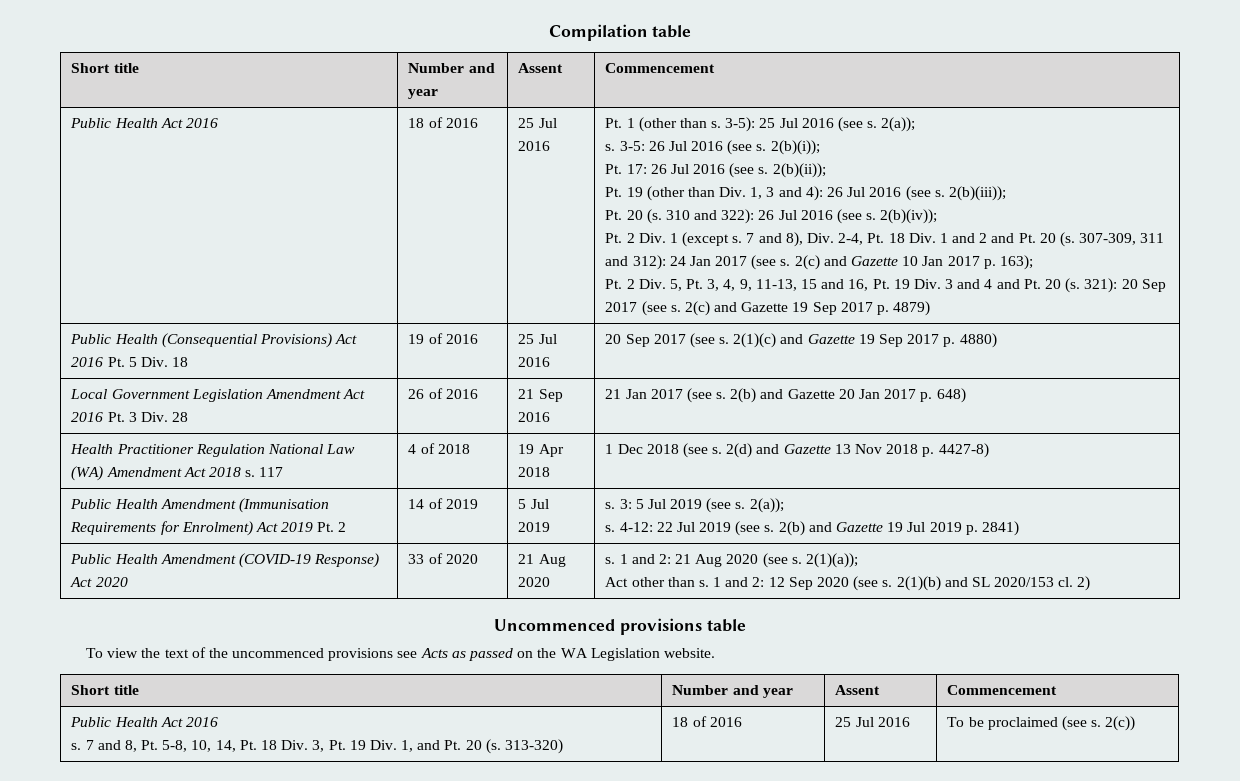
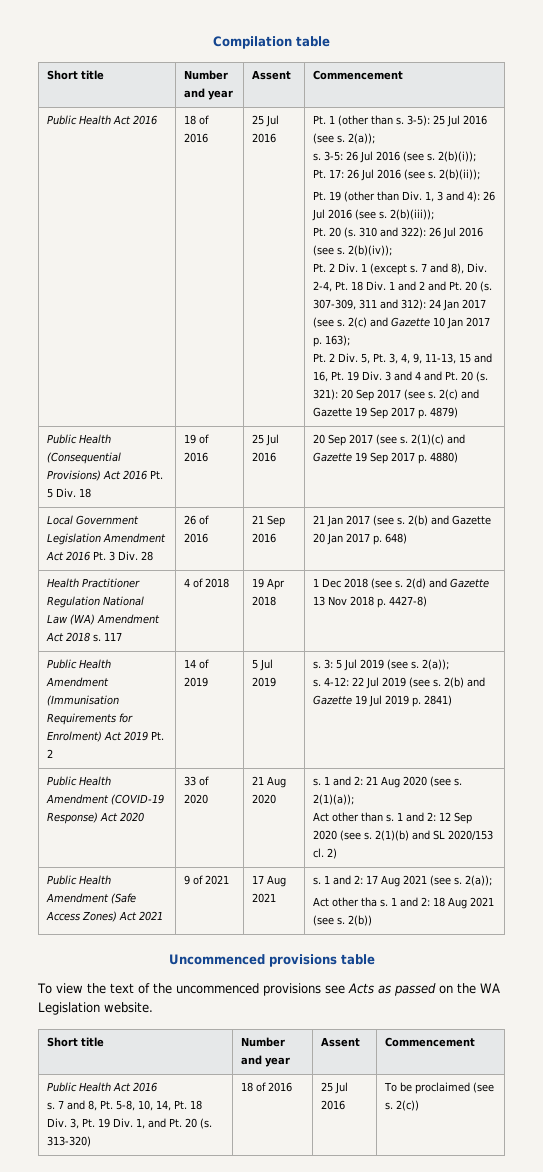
(1091, 583) none -> [47,875,112,885] [46,893,137,904] [46,911,164,922] [184,875,230,885] [252,875,287,887] [252,893,277,903] [313,875,493,887] [313,897,495,909] [313,915,373,926] // Public Health Amendment (Safe Access Zones) Act 2021 | 9 of 2021 | 17 Aug 2021 | s. 1 and 2: 17 Aug 2021 (see s. 2(a)); // Act other tha s. 1 and 2: 18 Aug 2021 (see s. 2(b))

